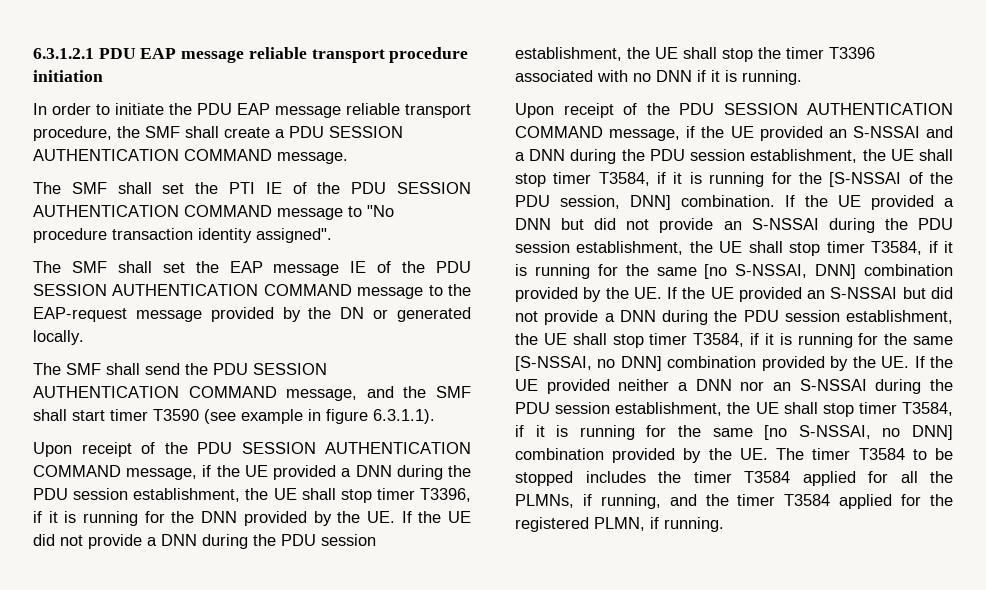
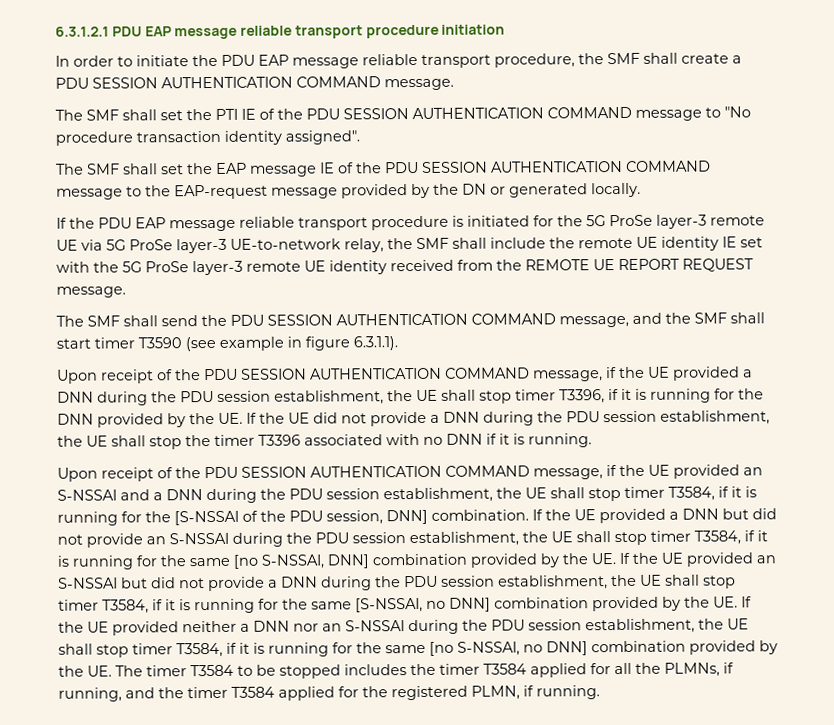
(84, 337) none -> [56,214,765,232] [56,236,763,254] [56,258,754,276] [56,286,126,298] // If the PDU EAP message reliable transport procedure is initiated for the 5G ProSe layer-3 remote UE via 5G ProSe layer-3 UE-to-network relay, the SMF shall include the remote UE identity IE set with the 5G ProSe layer-3 remote UE identity received from the REMOTE UE REPORT REQUEST message.

